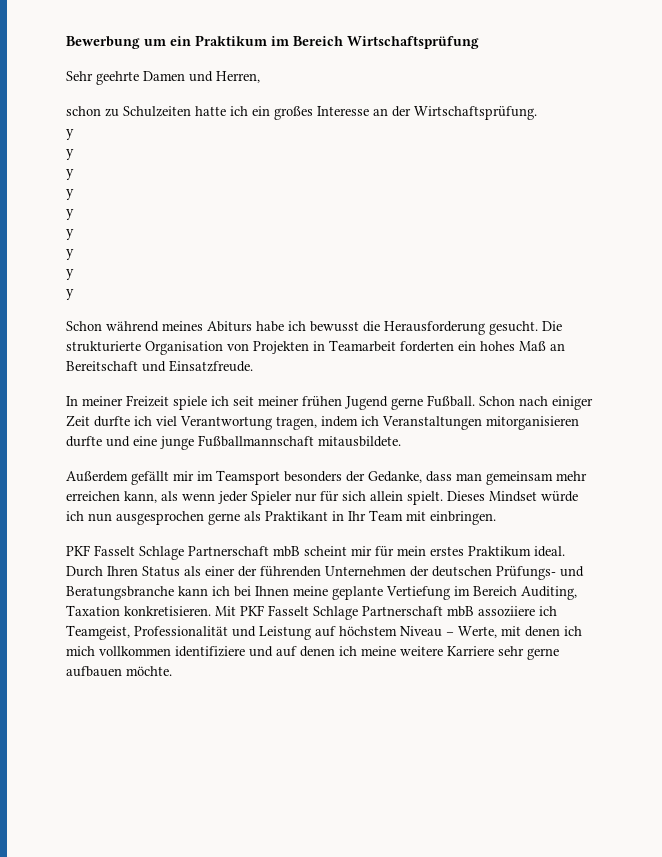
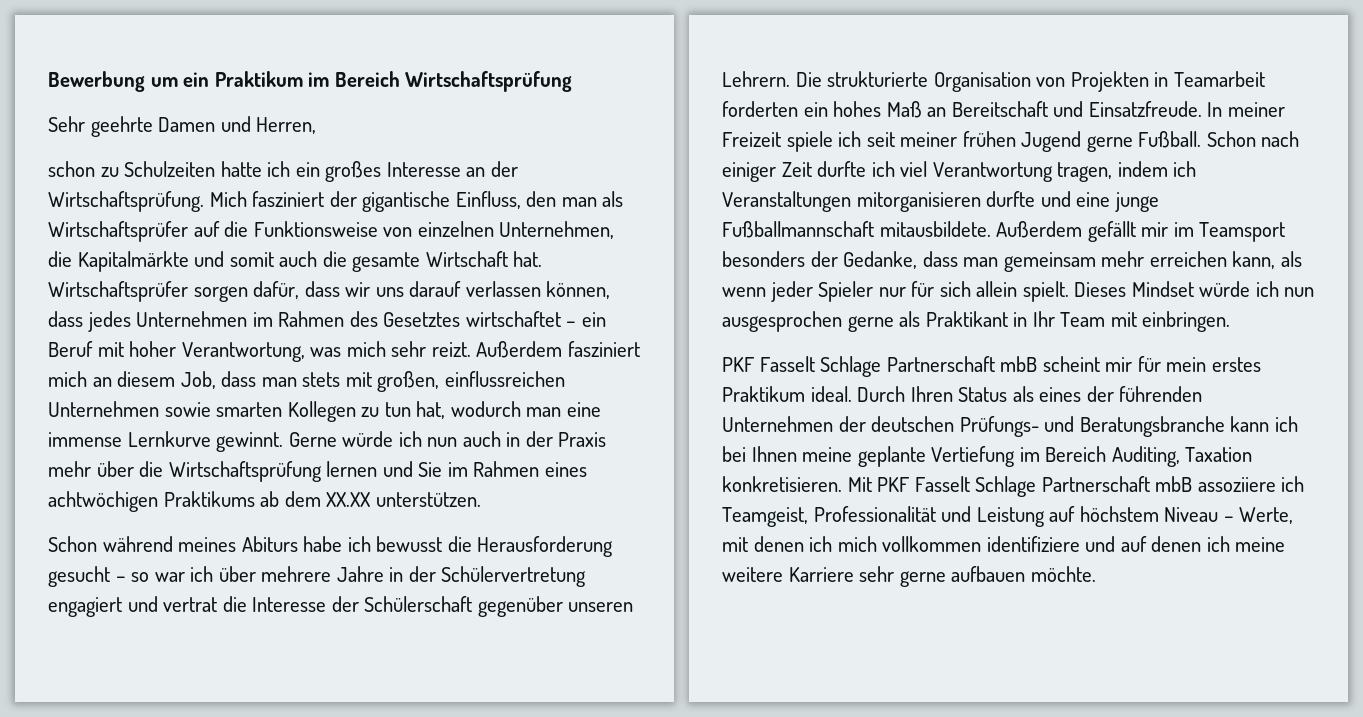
[66,129,74,140] [66,149,74,160] [66,169,74,180] [66,189,74,200] [66,209,74,220] [66,229,74,240] [66,249,74,260] [66,269,74,280] [66,289,74,300] // y // y // y // y // y // y // y // y // y -> [209,191,624,212] [48,221,615,242] [48,251,543,272] [48,281,611,302] [48,311,606,332] [48,341,640,362] [48,371,565,392] [48,401,601,422] [48,431,607,452] [48,461,587,482] [48,491,481,512] Mich fasziniert der gigantische Einfluss, den man als Wirtschaftsprüfer auf die Funktionsweise von einzelnen Unternehmen, die Kapitalmärkte und somit auch die gesamte Wirtschaft hat. Wirtschaftsprüfer sorgen dafür, dass wir uns darauf verlassen können, dass jedes Unternehmen im Rahmen des Gesetztes wirtschaftet – ein Beruf mit hoher Verantwortung, was mich sehr reizt. Außerdem fasziniert mich an diesem Job, dass man stets mit großen, einflussreichen Unternehmen sowie smarten Kollegen zu tun hat, wodurch man eine immense Lernkurve gewinnt. Gerne würde ich nun auch in der Praxis mehr über die Wirtschaftsprüfung lernen und Sie im Rahmen eines achtwöchigen Praktikums ab dem XX.XX unterstützen.
[489,321,538,335] gesucht. -> [48,566,587,587] [48,596,634,617] [722,71,790,87] gesucht – so war ich über mehrere Jahre in der Schülervertretung engagiert und vertrat die Interesse der Schülerschaft gegenüber unseren Lehrern.
(253, 366) // -> (1202, 109) none
(401, 441) // -> (991, 229) none
[205,566,235,576] einer -> [1039,387,1082,402] eines

